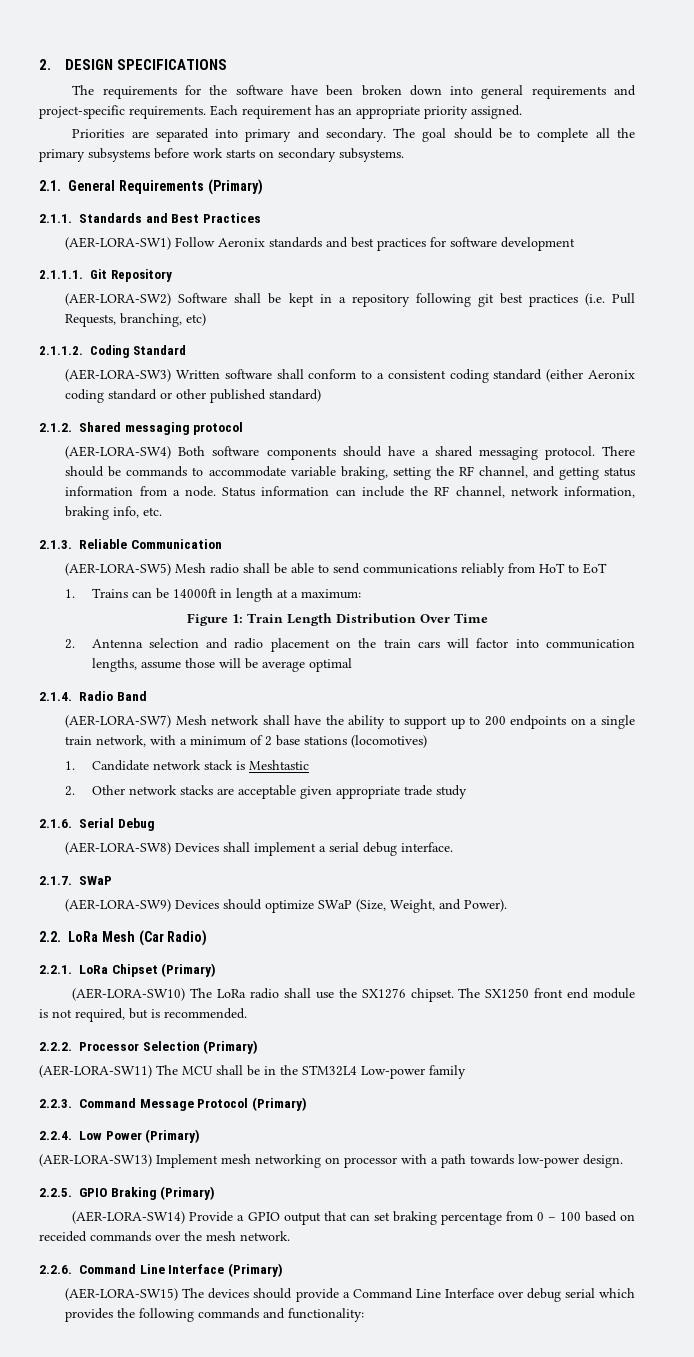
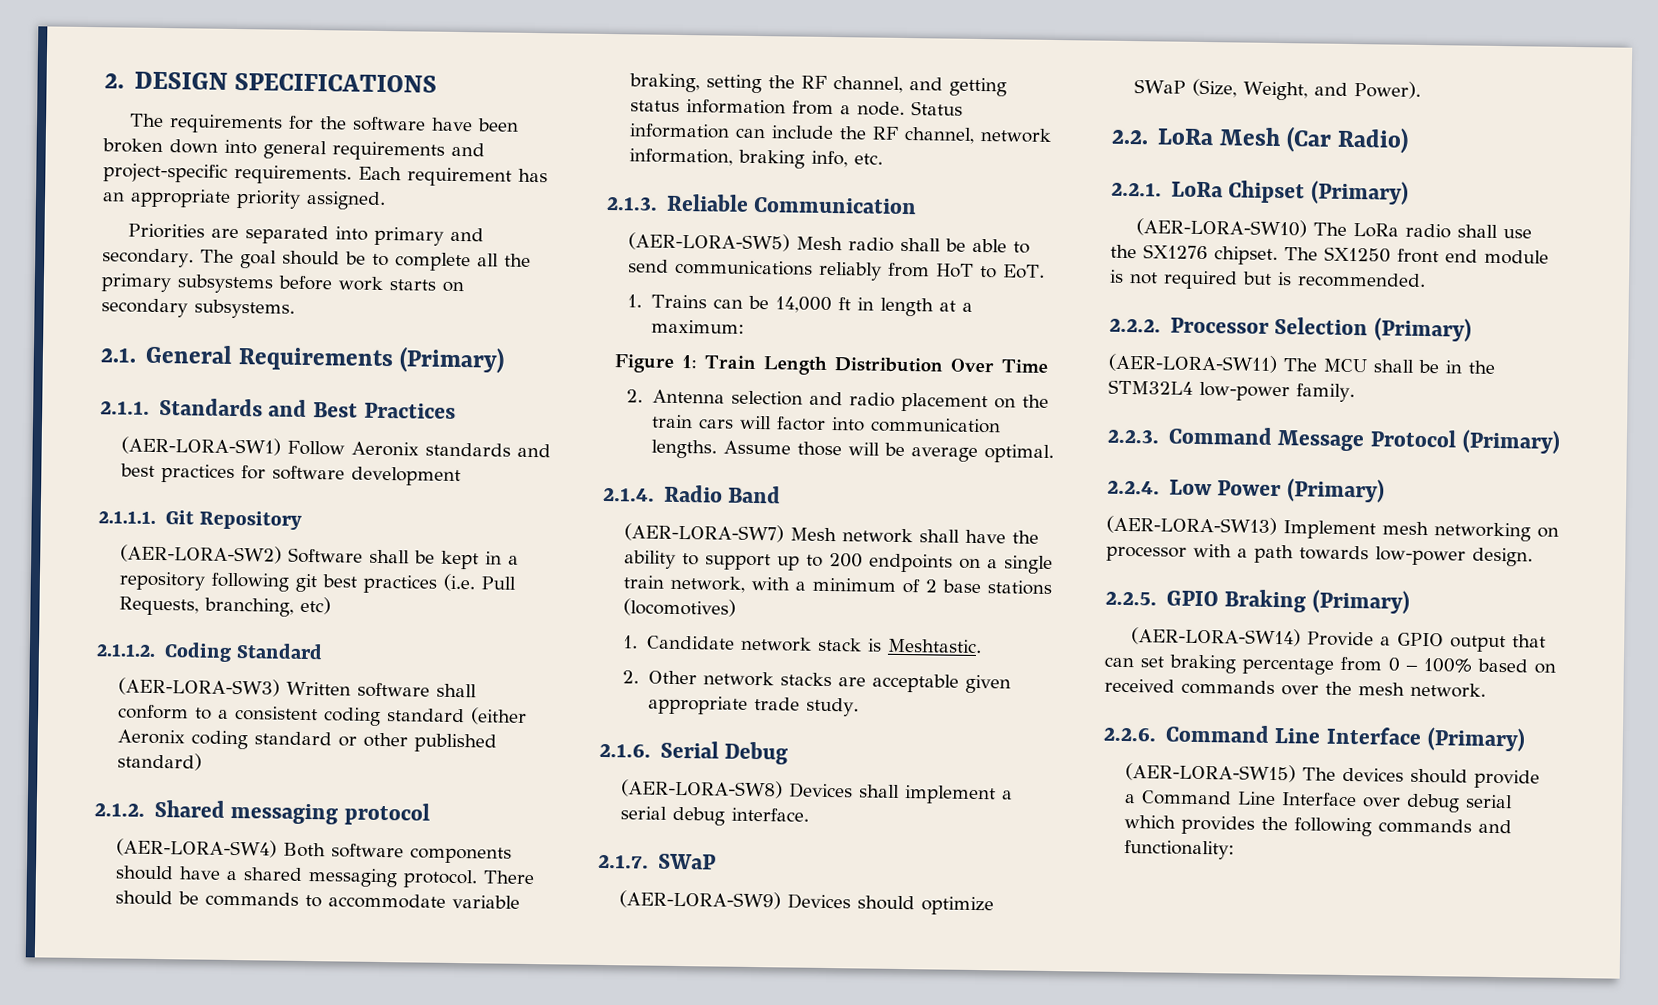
[583,563,608,574] EoT -> [1003,264,1046,279] EoT.
[172,588,217,598] 14000ft -> [774,296,851,314] 14,000 ft
[91,658,181,672] lengths, assume -> [650,439,791,459] lengths. Assume
[308,658,352,672] optimal -> [983,444,1054,464] optimal.
[248,760,309,770] Meshtastic -> [886,638,982,654] Meshtastic.
[435,785,467,799] study -> [805,697,859,717] study.
[75,1008,125,1022] required, -> [1163,270,1238,290] required
[361,1065,466,1079] Low-power family -> [1199,381,1355,403] low-power family.
[559,1212,581,1221] 100 -> [1423,658,1472,673] 100%
[39,1231,87,1242] receided -> [1104,678,1175,693] received

